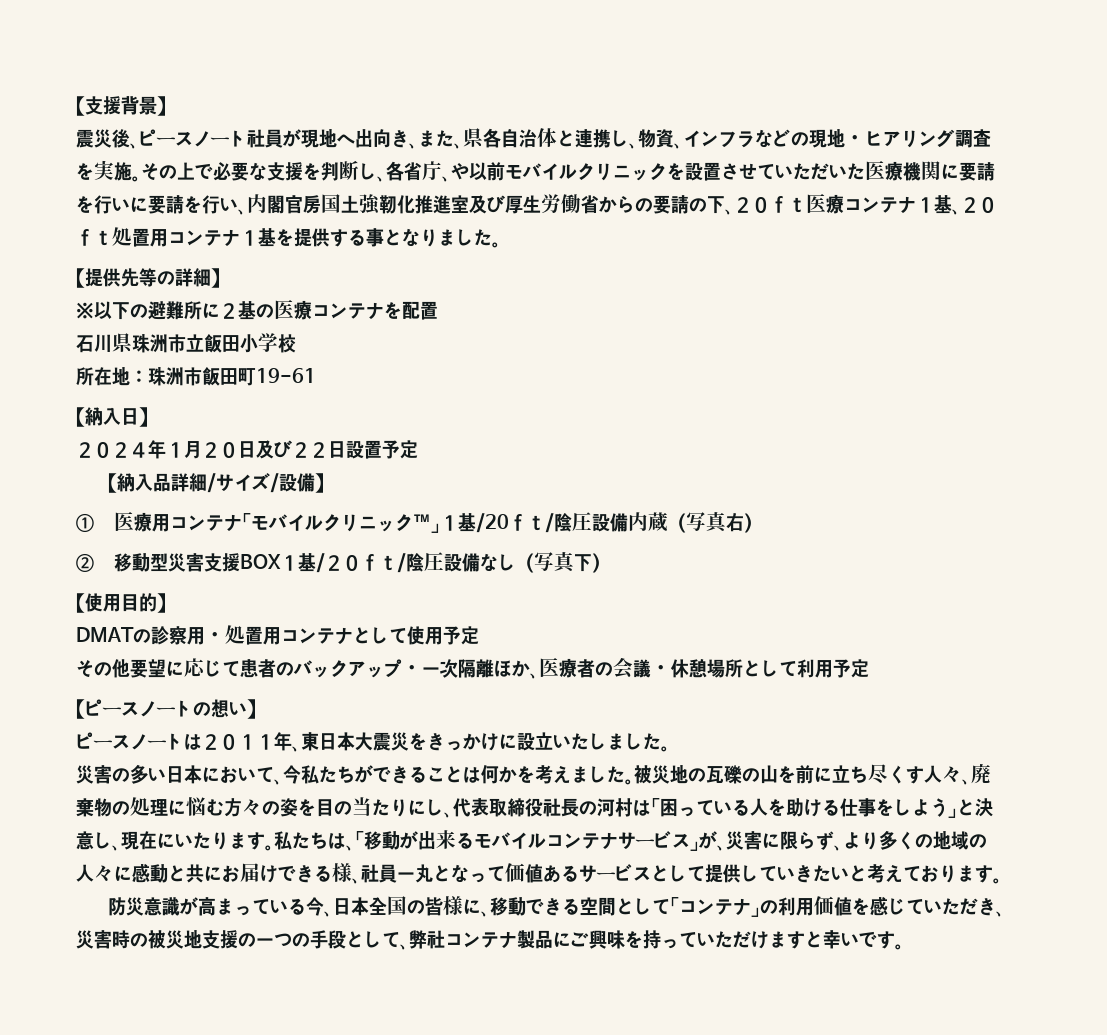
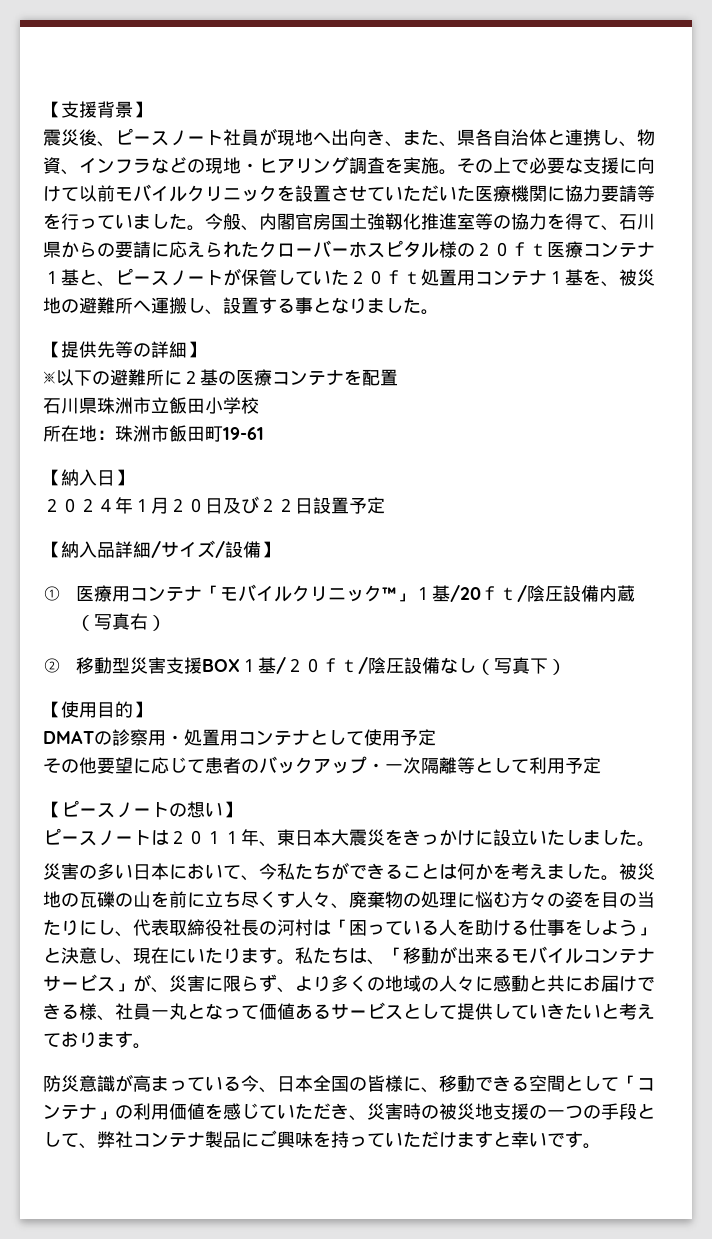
[303,160,469,182] を判断し、各省庁、や -> [619,157,655,174] [43,186,79,202] に向けて
[959,162,995,181] [76,195,238,214] 要請を行いに要請を行い -> [565,185,655,202] [43,213,241,231] 協力要請等を行っていました。今般
[379,195,397,214] 靭 -> [385,213,403,230] 靱
[469,194,734,215] 及び厚生労働省からの要請の下、 -> [475,213,655,231] [43,240,475,258] 等の協力を得て、石川県からの要請に応えられたクローバーホスピタル様の
[952,209,961,215] 、 -> [79,268,349,287] と、ピースノートが保管していた
[294,228,330,247] 提供 -> [601,269,655,287] [43,297,259,315] 、被災地の避難所へ運搬し、設置
[494,657,743,679] ほか、医療者の会議・休憩場所 -> [457,757,475,774] 等

